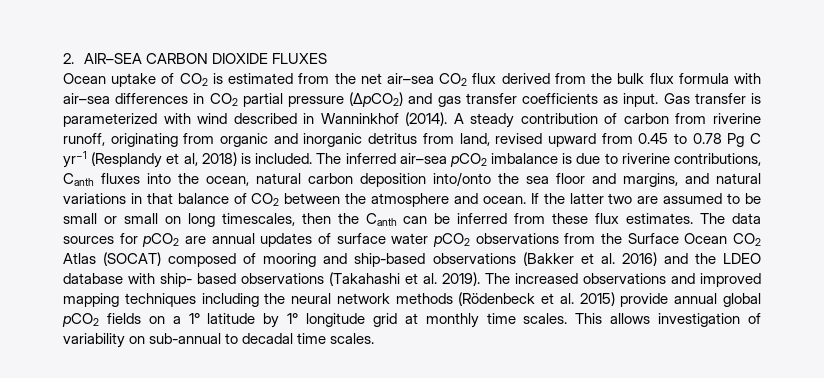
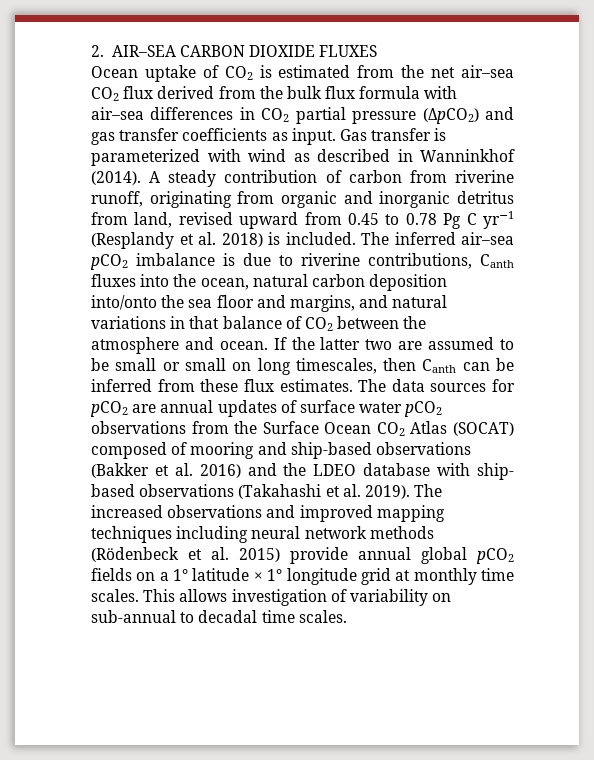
(228, 118) none -> [293,153,310,162] as
[183,153,198,166] al, -> [198,232,216,245] al.
[337,213,359,224] the -> (417, 364) none
[264,293,286,304] the -> (249, 534) none
[263,313,280,328] by -> [253,572,263,581] ×

